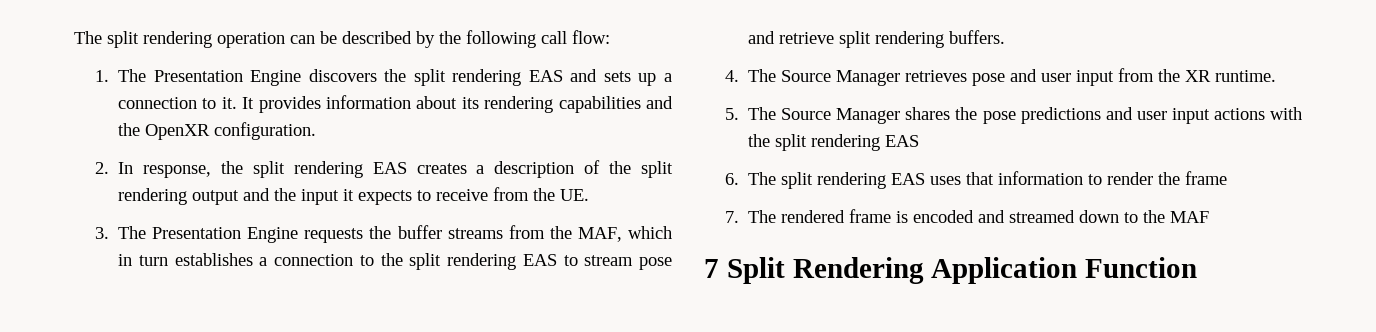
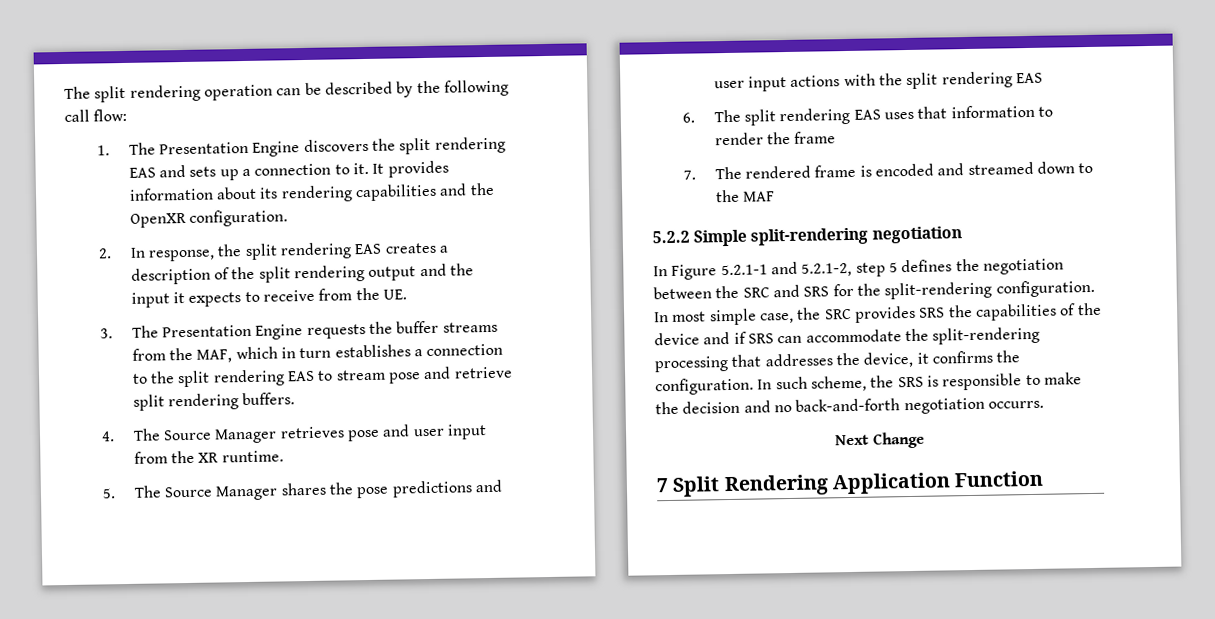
(1210, 217) none -> [652,226,962,247] [653,258,1064,280] [653,279,1095,300] [654,302,1102,326] [654,326,1041,346] [654,350,1021,373] [655,372,1082,396] [655,397,1044,415] [835,431,925,449] // 5.2.2 Simple split-rendering negotiation // In Figure 5.2.1-1 and 5.2.1-2, step 5 defines the negotiation between the SRC and SRS for the split-rendering configuration. In most simple case, the SRC provides SRS the capabilities of the device and if SRS can accommodate the split-rendering processing that addresses the device, it confirms the configuration. In such scheme, the SRS is responsible to make the decision and no back-and-forth negotiation occurrs. // Next Change

